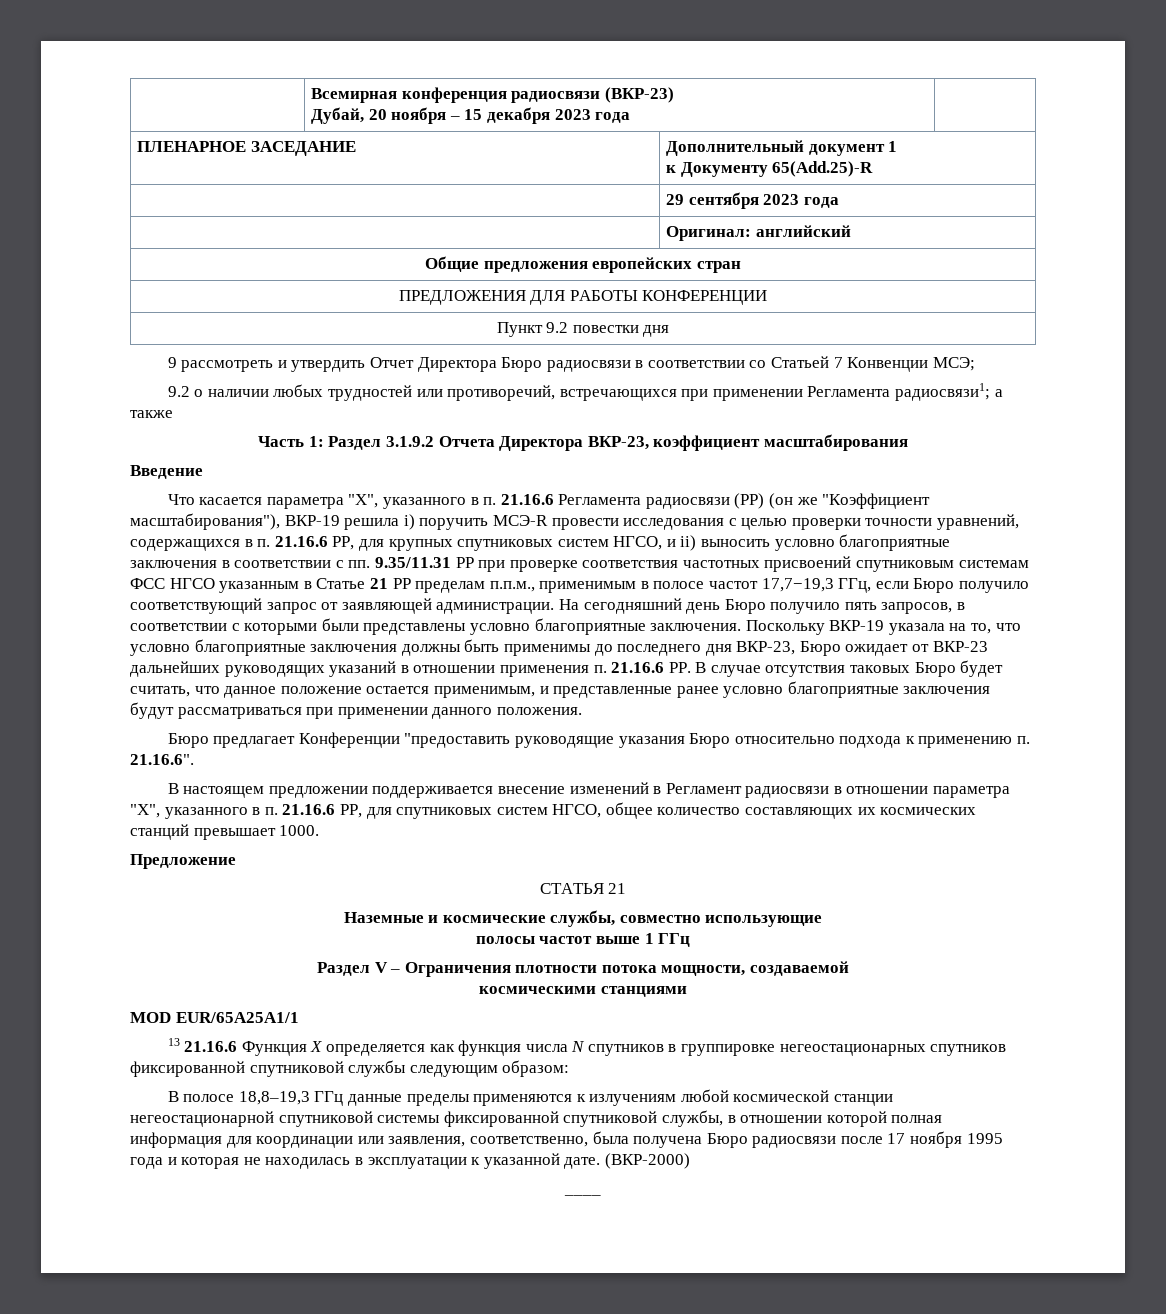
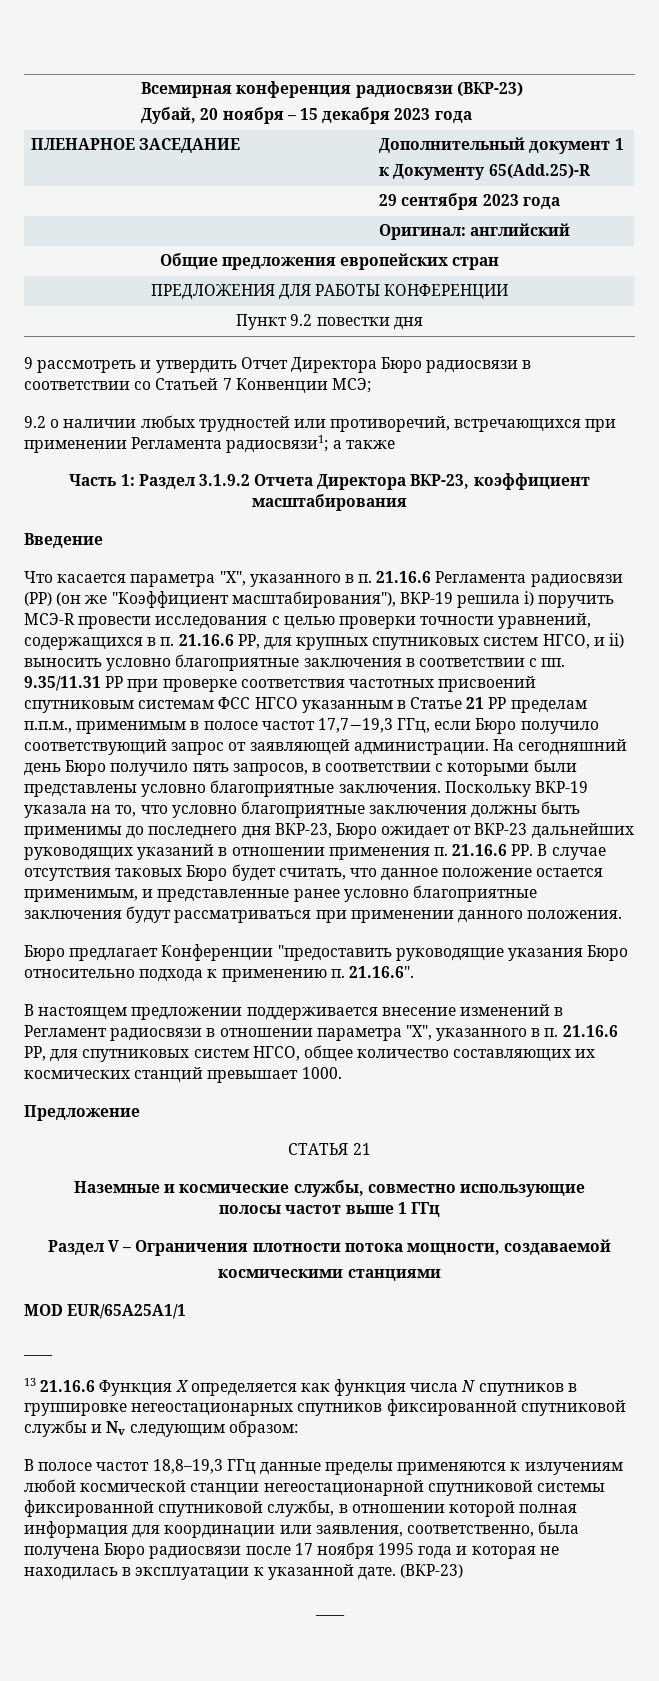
(299, 1017) none -> [23,1354,53,1356] // ____
(407, 1068) none -> [91,1421,126,1435] и Nv
(235, 1098) none -> [96,1462,150,1471] частот
[604,1153,690,1169] (ВКР-2000) -> [400,1564,464,1578] (ВКР-23)

